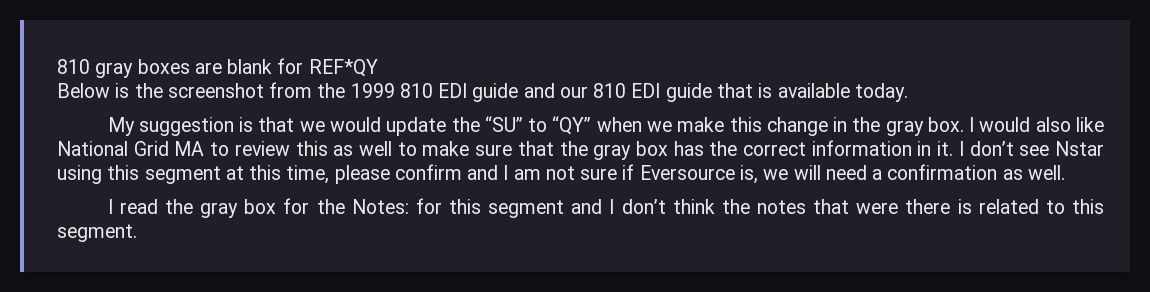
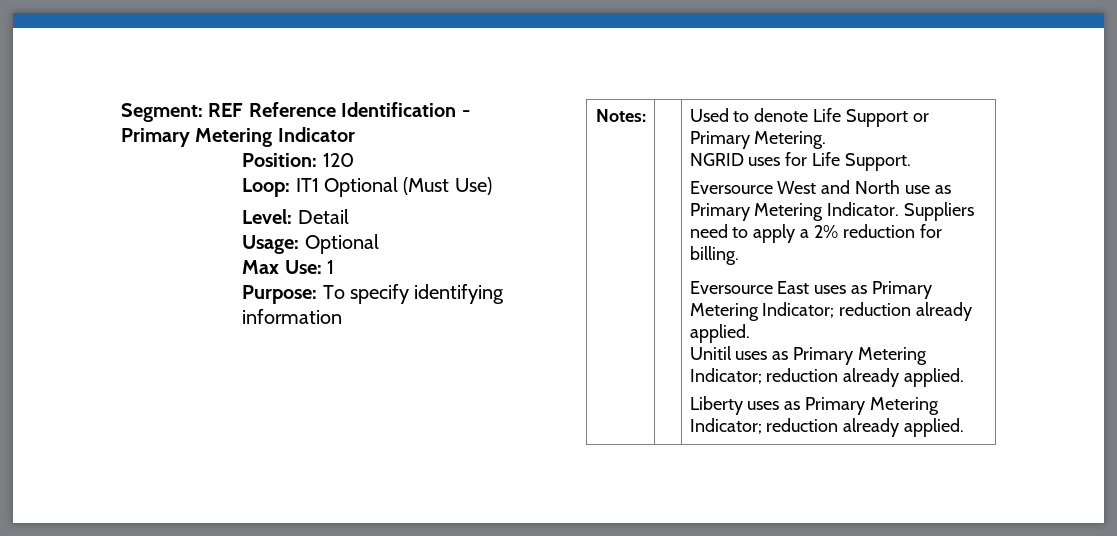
[57,58,378,78] [57,82,908,102] [107,116,1105,136] [57,140,1105,160] [57,164,1065,184] [107,198,1104,218] [57,224,137,242] 810 gray boxes are blank for REF*QY // Below is the screenshot from the 1999 810 EDI guide and our 810 EDI guide that is available today. // My suggestion is that we would update the “SU” to “QY” when we make this change in the gray box. I would also like National Grid MA to review this as well to make sure that the gray box has the correct information in it. I don’t see Nstar using this segment at this time, please confirm and I am not sure if Eversource is, we will need a confirmation as well. // I read the gray box for the Notes: for this segment and I don’t think the notes that were there is related to this segment. -> [121,102,470,122] [121,127,355,147] [242,153,354,167] [242,177,492,197] [242,209,349,224] [242,234,379,254] [242,260,334,274] [242,284,505,304] [242,309,343,324] [596,109,647,122] [689,108,929,127] [689,131,827,149] [689,152,911,171] [689,180,951,194] [689,202,975,221] [689,224,942,243] [689,246,739,265] [689,281,932,299] [689,302,973,321] [689,324,750,343] [689,346,927,365] [689,368,965,387] [689,396,939,415] [689,418,965,437] Segment: REF Reference Identification - Primary Metering Indicator // Position: 120 // Loop: IT1 Optional (Must Use) // Level: Detail // Usage: Optional // Max Use: 1 // Purpose: To specify identifying information // Notes: | | Used to denote Life Support or Primary Metering. // NGRID uses for Life Support. // Eversource West and North use as Primary Metering Indicator. Suppliers need to apply a 2% reduction for billing. // Eversource East uses as Primary Metering Indicator; reduction already applied. // Unitil uses as Primary Metering Indicator; reduction already applied. // Liberty uses as Primary Metering Indicator; reduction already applied.

